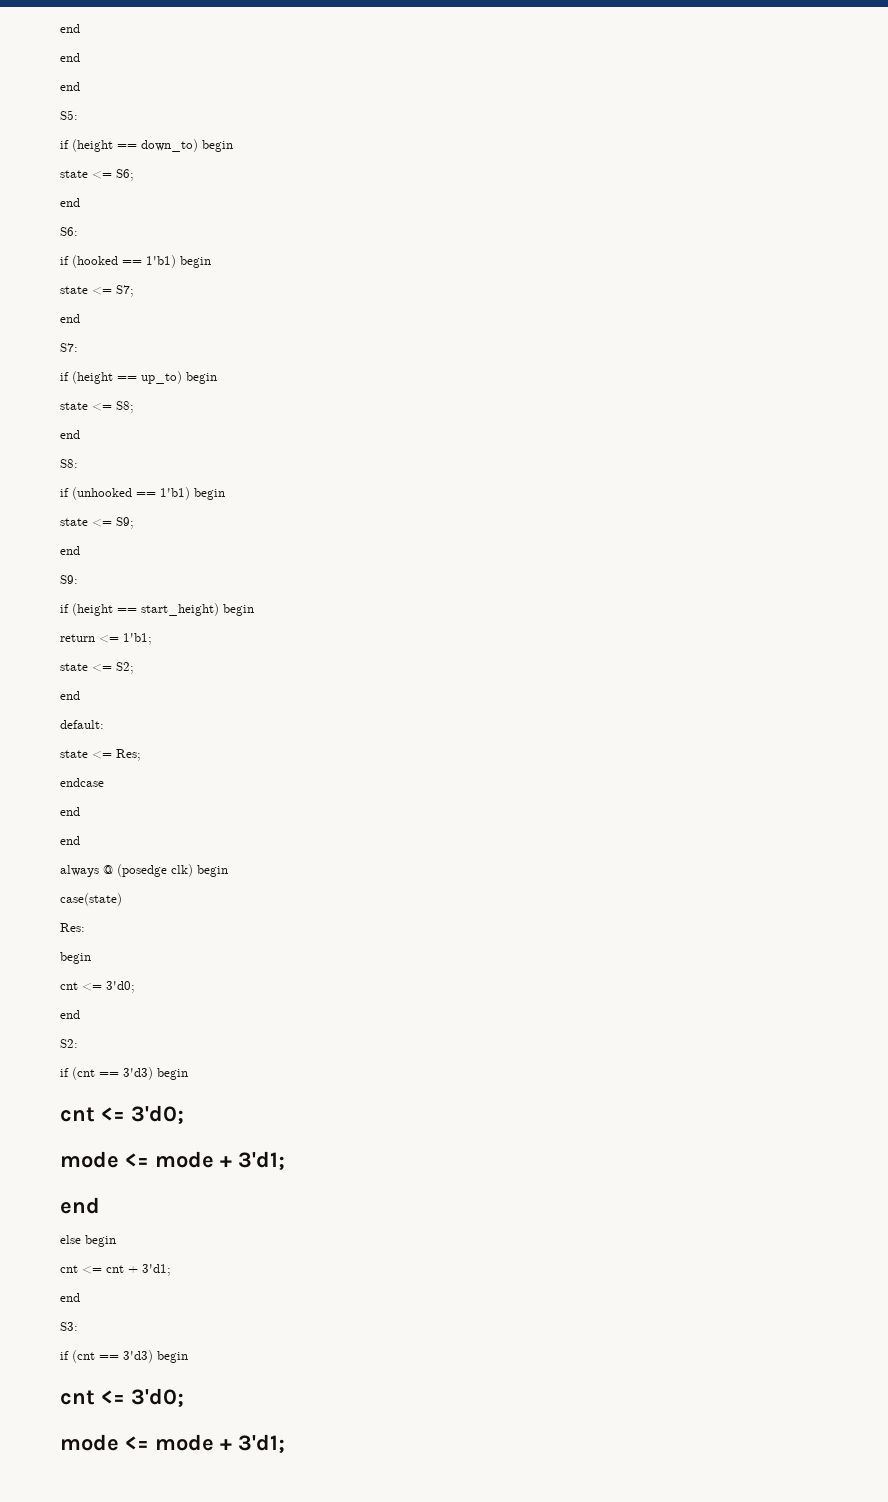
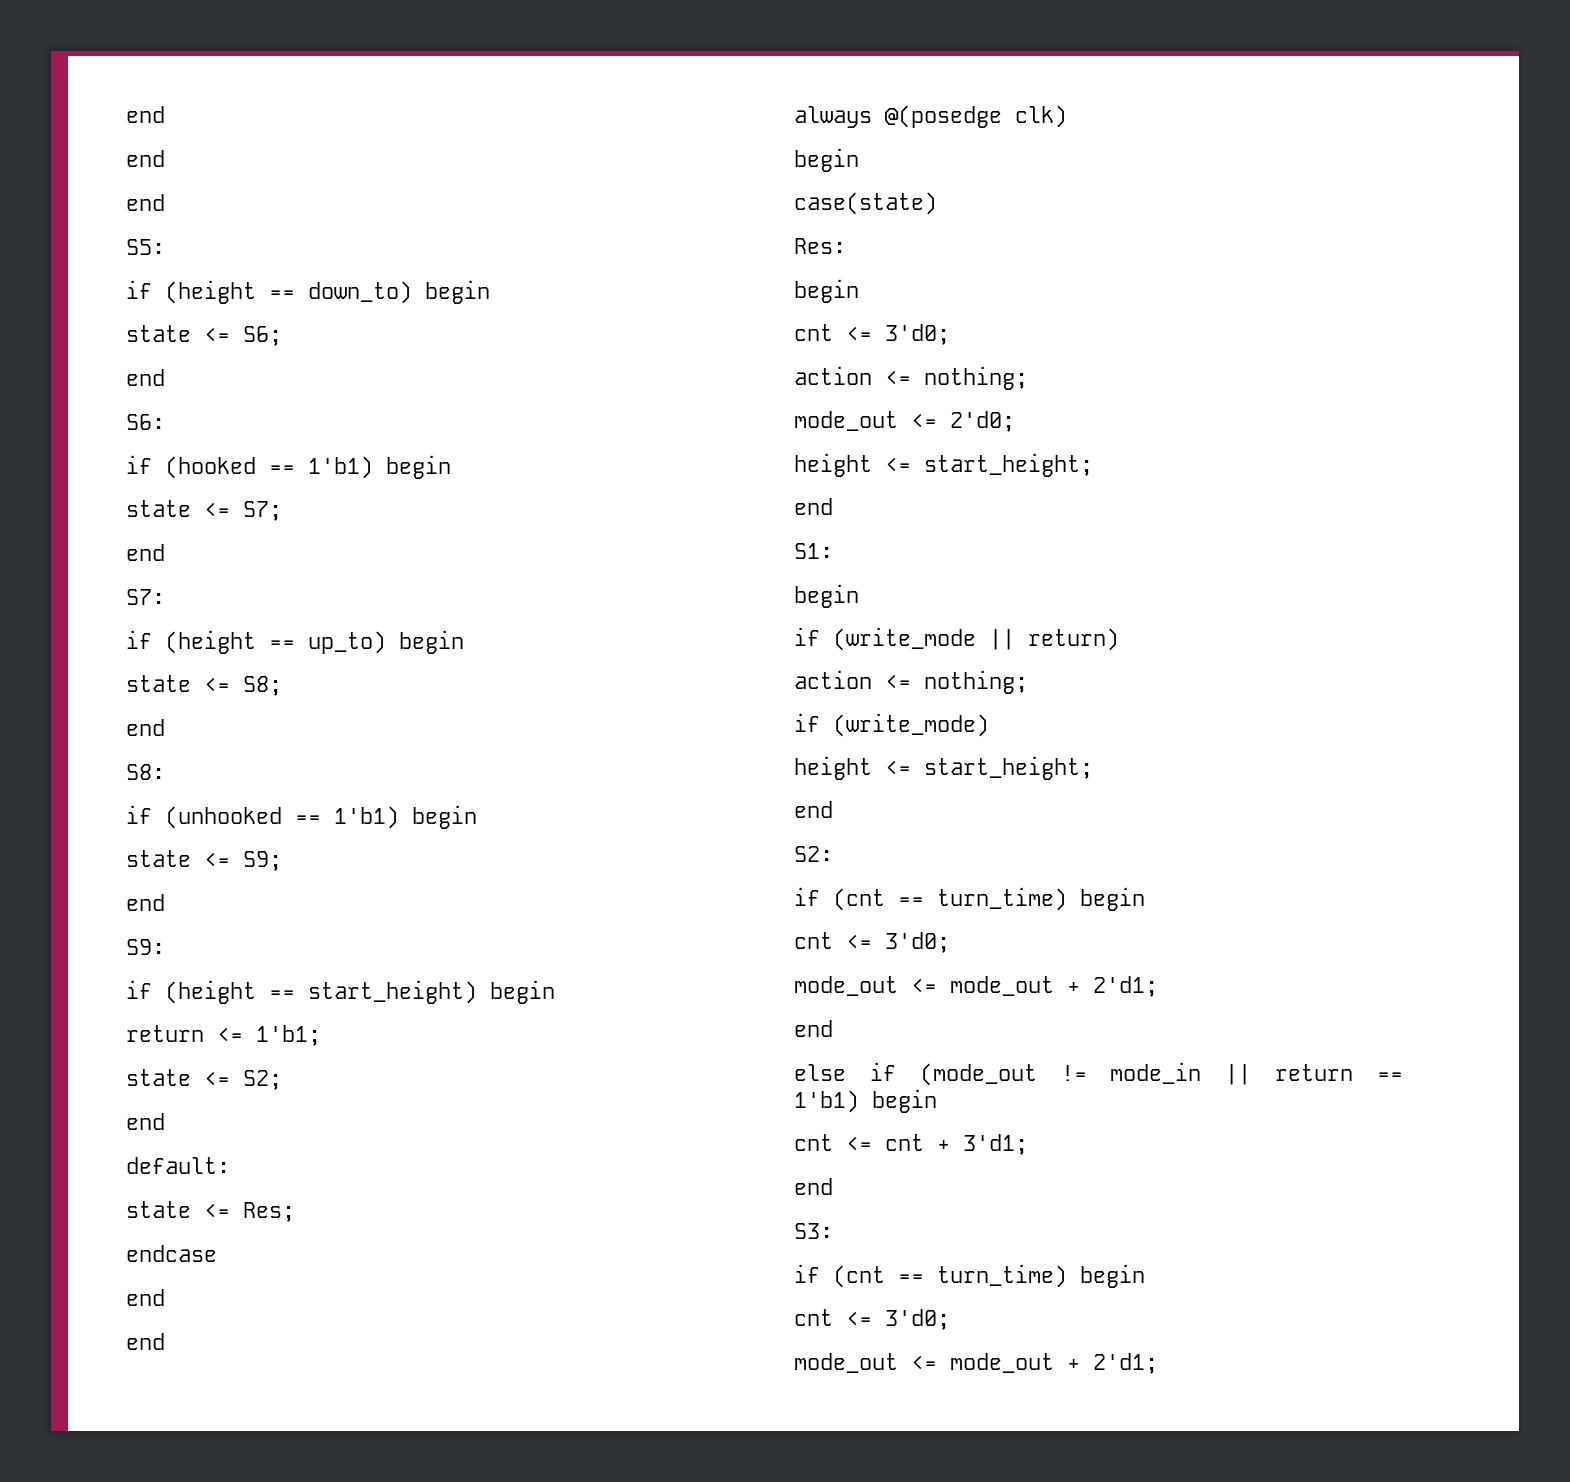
[103,864,167,877] @ (posedge -> [885,105,1002,128] @(posedge
(193, 870) none -> (1067, 116) //
(135, 987) none -> [794,366,1028,390] [794,411,1015,432] [794,453,1093,477] [794,498,833,515] [794,543,833,559] [794,584,859,608] [794,627,1119,651] [794,670,1028,694] [794,713,989,737] [794,756,1093,780] // action <= nothing; // mode_out <= 2'd0; // height <= start_height; // end // S1: // begin // if (write_mode || return) // action <= nothing; // if (write_mode) // height <= start_height;
[123,1067,188,1080] [60,1105,184,1124] [60,1151,285,1170] [60,1197,100,1214] [60,1235,81,1244] 3'd3) begin // cnt <= 3'd0; // mode <= mode + 3'd1; // end // else -> [937,887,1145,911] [794,932,950,953] [794,976,1158,997] [794,1020,833,1037] [794,1062,1403,1086] [794,1090,859,1113] turn_time) begin // cnt <= 3'd0; // mode_out <= mode_out + 2'd1; // end // else if (mode_out != mode_in || return == 1'b1)
[123,1350,188,1363] [60,1388,184,1407] [60,1434,285,1453] 3'd3) begin // cnt <= 3'd0; // mode <= mode + 3'd1; -> [937,1264,1145,1288] [794,1309,950,1330] [794,1353,1158,1374] turn_time) begin // cnt <= 3'd0; // mode_out <= mode_out + 2'd1;

